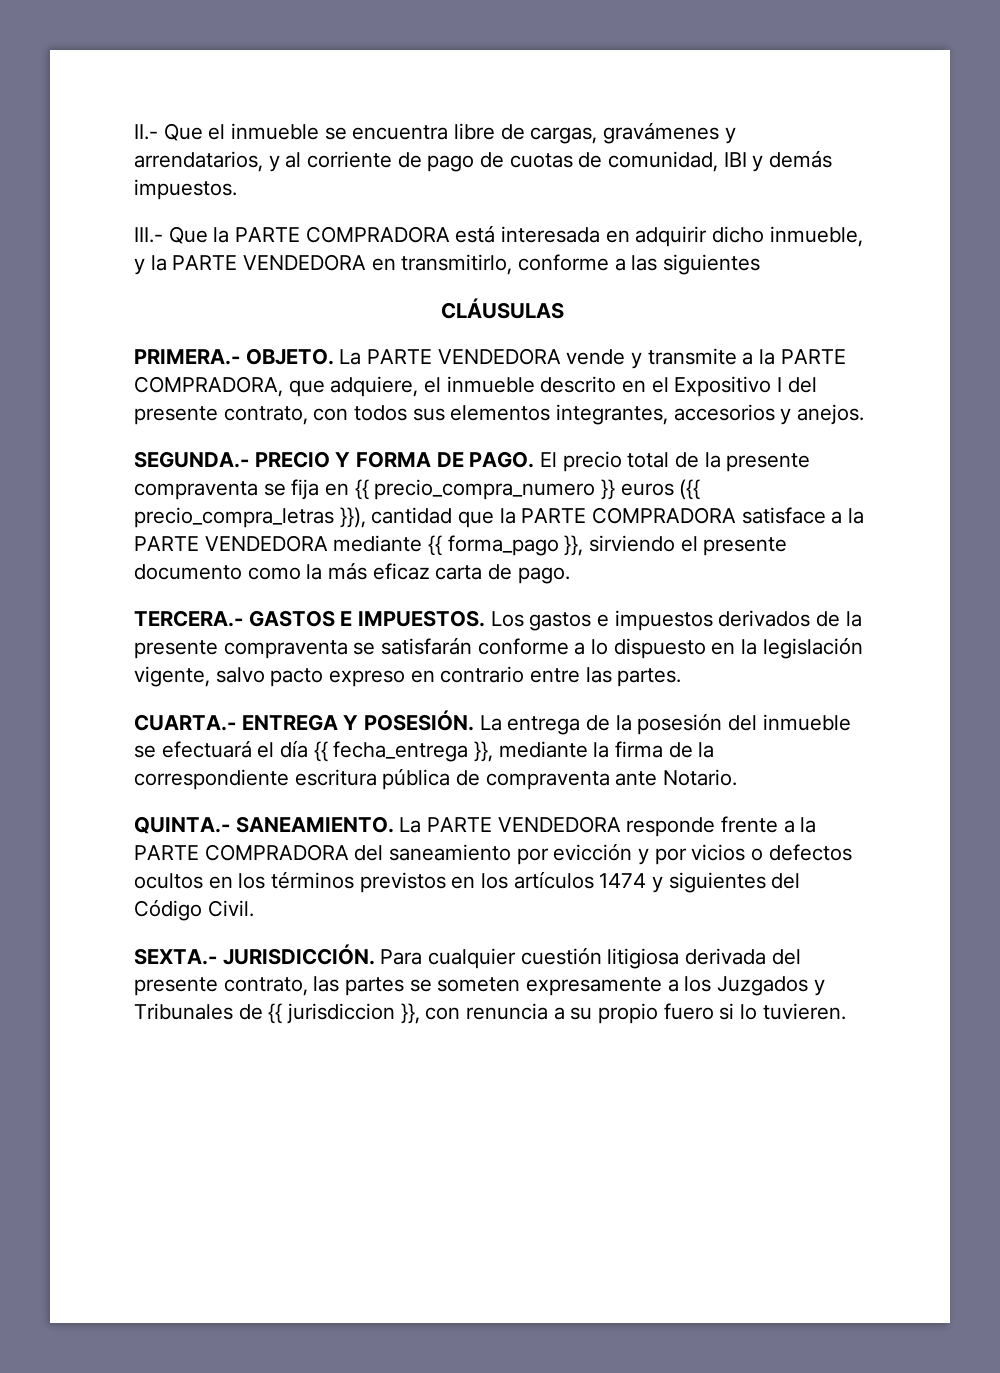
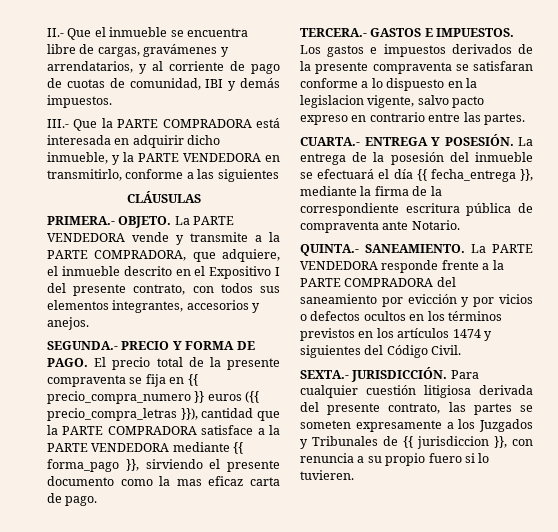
[328,562,368,580] más -> [176,479,202,486] mas
[381,637,473,655] satisfarán -> [473,61,533,71] satisfaran
[762,637,863,659] legislación -> [300,95,364,108] legislacion

